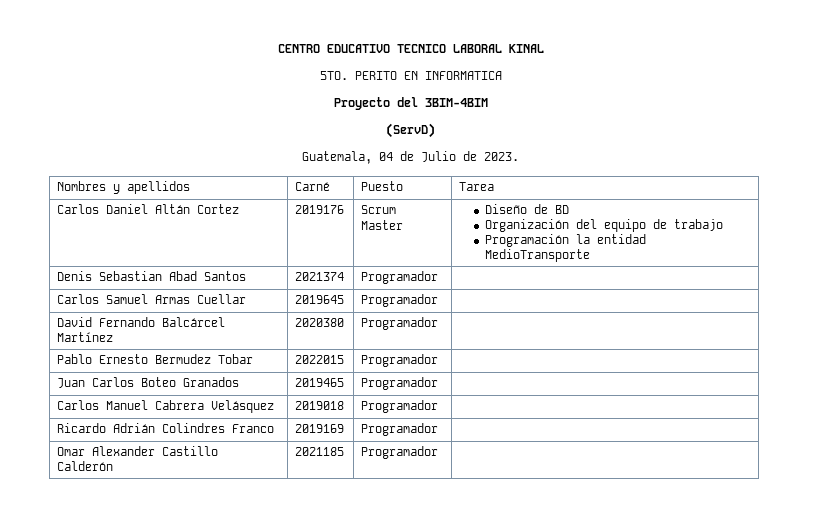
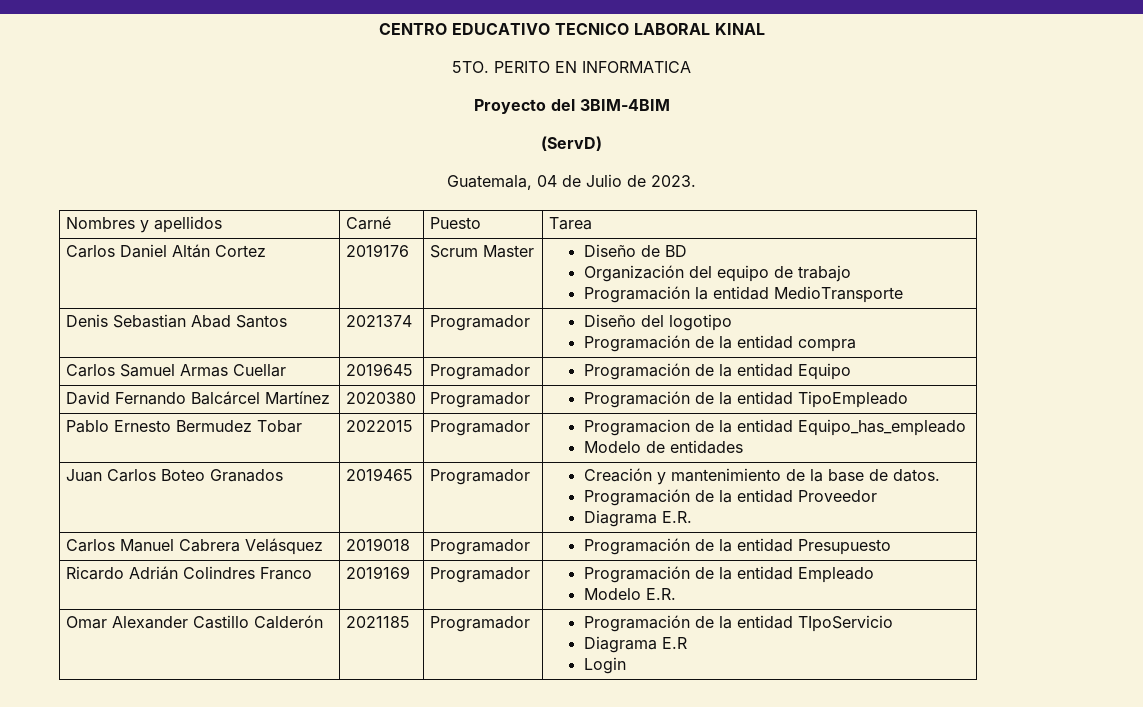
(438, 277) none -> [583,314,732,331] [583,335,856,352] Diseño del logotipo // Programación de la entidad compra
(438, 300) none -> [583,363,851,380] Programación de la entidad Equipo
(438, 323) none -> [583,391,908,408] Programación de la entidad TipoEmpleado
(438, 360) none -> [583,419,966,436] [583,440,743,454] Programacion de la entidad Equipo_has_empleado // Modelo de entidades
(438, 383) none -> [583,468,940,485] [583,489,877,506] [583,510,692,527] Creación y mantenimiento de la base de datos. // Programación de la entidad Proveedor // Diagrama E.R.
(438, 406) none -> [583,538,891,555] Programación de la entidad Presupuesto
(438, 429) none -> [583,566,874,583] [583,588,676,600] Programación de la entidad Empleado // Modelo E.R.
(438, 452) none -> [583,615,893,632] [583,636,687,653] [583,657,626,674] Programación de la entidad TIpoServicio // Diagrama E.R // Login

